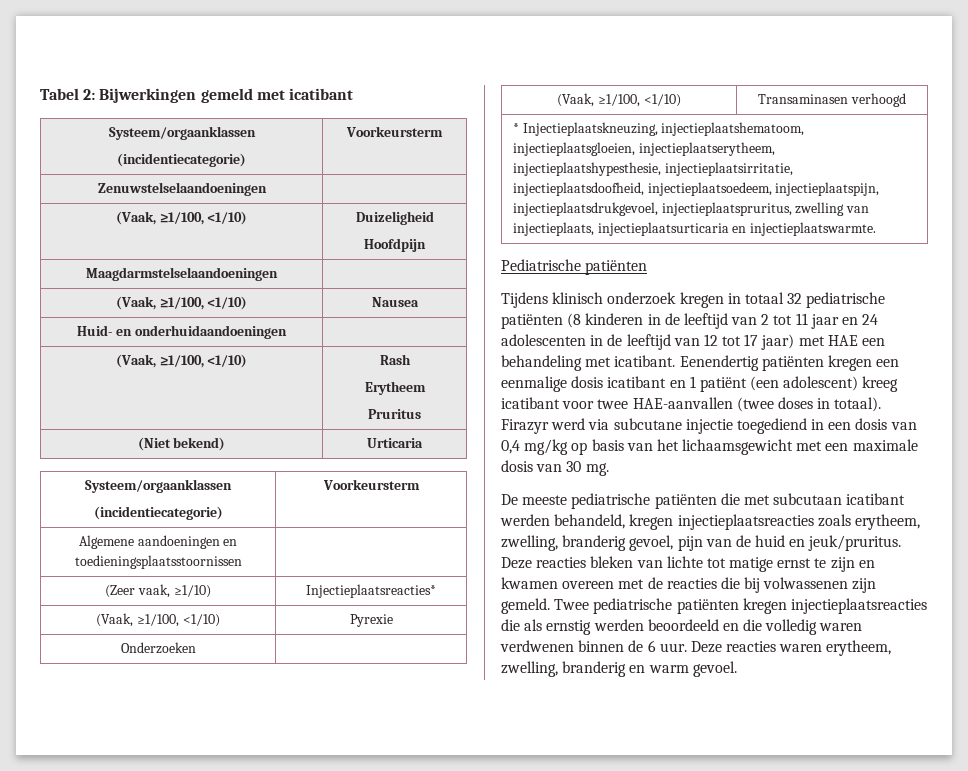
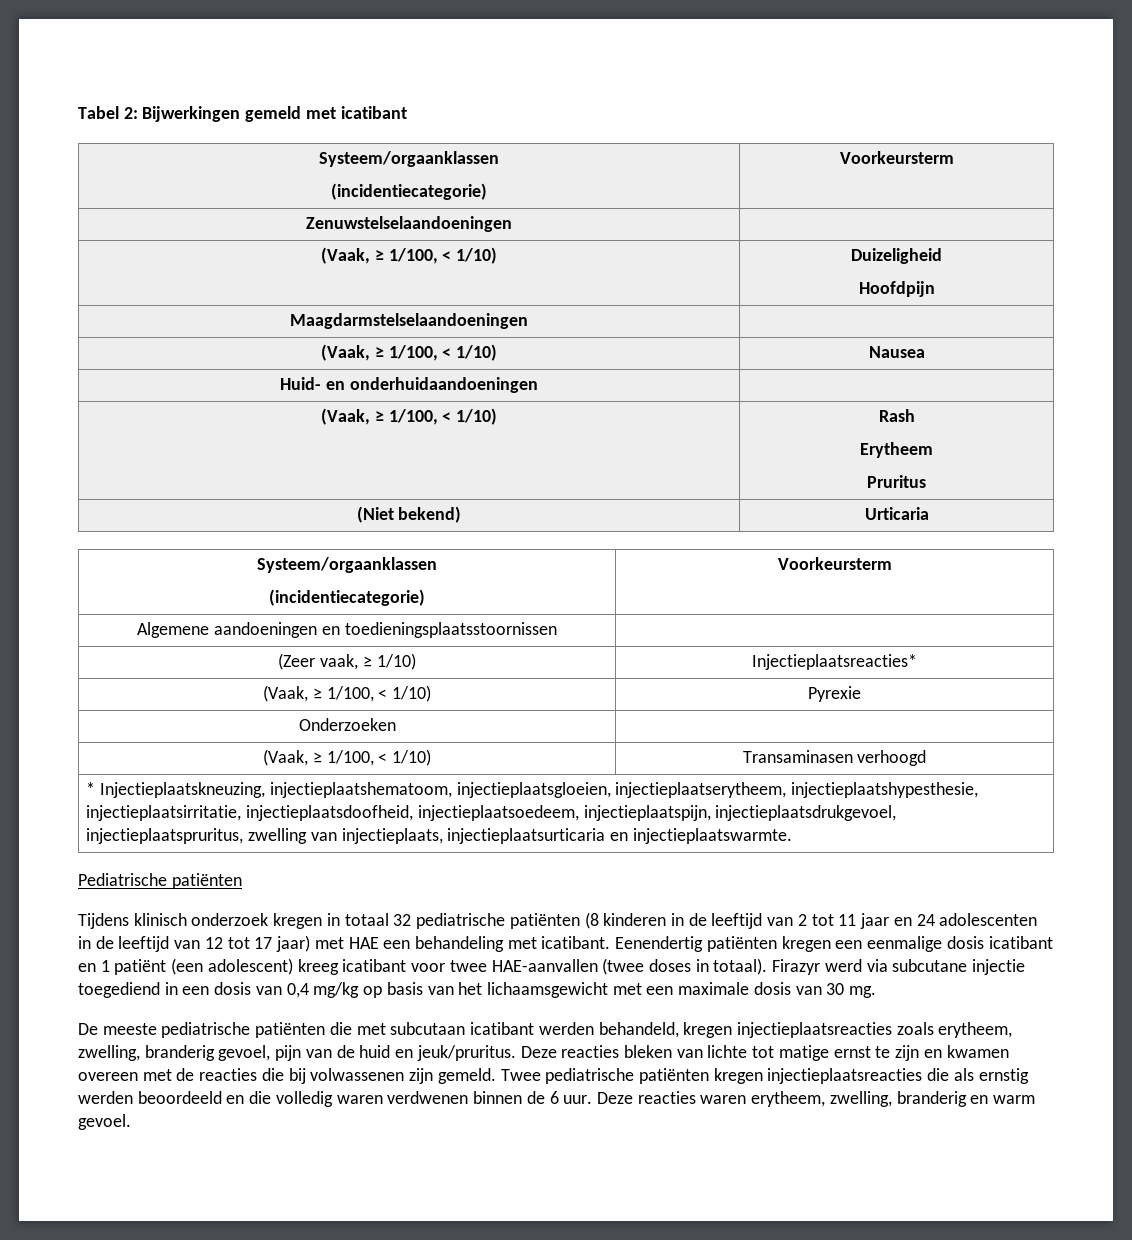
[159,211,248,225] ≥1/100, <1/10) -> [374,247,497,264] ≥ 1/100, < 1/10)
[159,296,248,310] ≥1/100, <1/10) -> [374,344,497,361] ≥ 1/100, < 1/10)
[159,354,248,368] ≥1/100, <1/10) -> [374,408,497,425] ≥ 1/100, < 1/10)
[173,585,211,598] ≥1/10) -> [362,653,416,670] ≥ 1/10)
[137,614,220,627] ≥1/100, <1/10) -> [312,685,431,702] ≥ 1/100, < 1/10)
[598,94,681,107] ≥1/100, <1/10) -> [312,749,431,766] ≥ 1/100, < 1/10)

